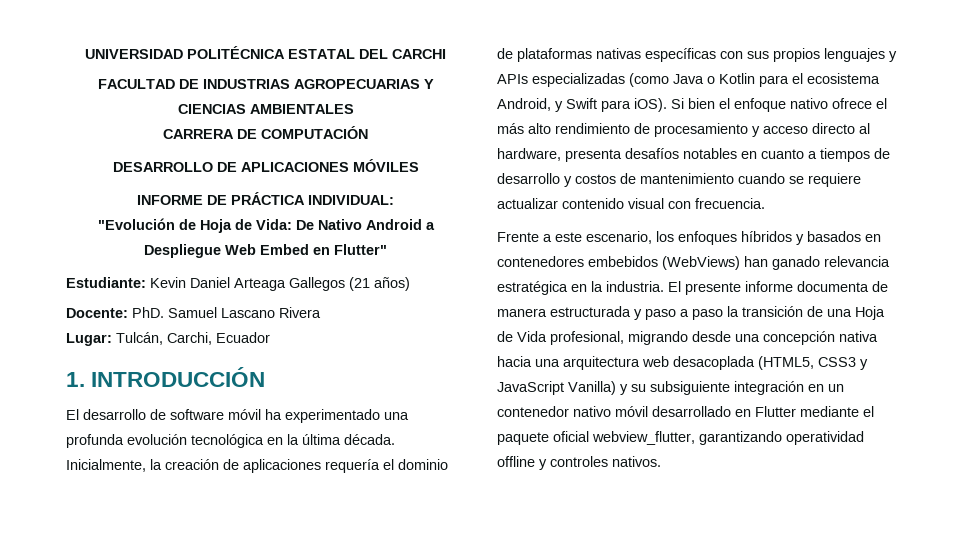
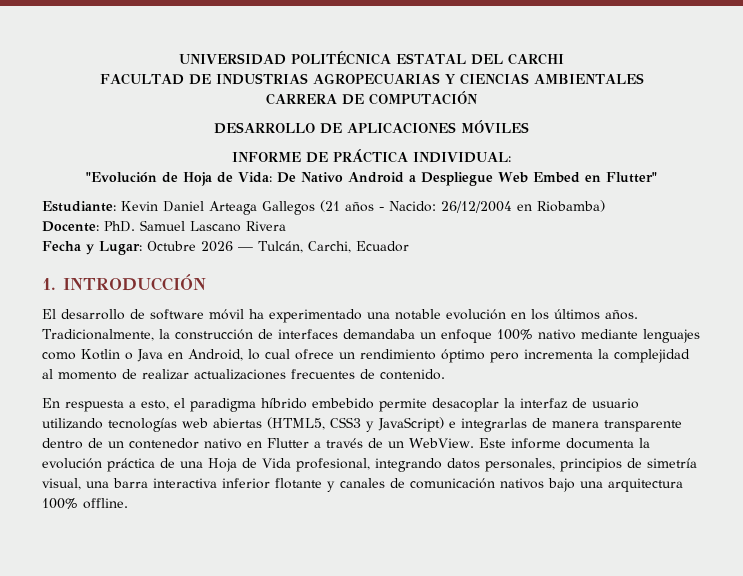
[374,277,410,291] años) -> [345,200,605,213] años - Nacido: 26/12/2004 en Riobamba)
[66,333,112,346] Lugar: -> [42,241,253,255] Fecha y Lugar: Octubre 2026 —
[66,434,395,448] [66,459,448,473] [497,48,897,62] [497,73,880,87] [497,98,887,112] [497,123,870,137] [497,148,890,162] [497,173,861,187] [497,198,765,209] [497,231,881,245] [497,256,890,270] [497,281,888,295] [497,306,803,320] profunda evolución tecnológica en la última década. Inicialmente, la creación de aplicaciones requería el dominio de plataformas nativas específicas con sus propios lenguajes y APIs especializadas (como Java o Kotlin para el ecosistema Android, y Swift para iOS). Si bien el enfoque nativo ofrece el más alto rendimiento de procesamiento y acceso directo al hardware, presenta desafíos notables en cuanto a tiempos de desarrollo y costos de mantenimiento cuando se requiere actualizar contenido visual con frecuencia. // Frente a este escenario, los enfoques híbridos y basados en contenedores embebidos (WebViews) han ganado relevancia estratégica en la industria. El presente informe documenta de manera estructurada y paso a paso la transición -> [395,309,638,320] [42,329,700,343] [42,349,690,363] [42,369,445,380] [42,398,639,412] [42,417,682,432] [42,438,650,449] [42,458,155,472] notable evolución en los últimos años. Tradicionalmente, la construcción de interfaces demandaba un enfoque 100% nativo mediante lenguajes como Kotlin o Java en Android, lo cual ofrece un rendimiento óptimo pero incrementa la complejidad al momento de realizar actualizaciones frecuentes de contenido. // En respuesta a esto, el paradigma híbrido embebido permite desacoplar la interfaz de usuario utilizando tecnologías web abiertas (HTML5, CSS3 y JavaScript) e integrarlas de manera transparente dentro de un contenedor nativo en Flutter a través de un WebView. Este informe documenta la evolución práctica
[628,331,878,345] [497,356,868,370] [497,381,844,395] [497,406,874,417] [497,431,864,445] [497,456,661,470] migrando desde una concepción nativa hacia una arquitectura web desacoplada (HTML5, CSS3 y JavaScript Vanilla) y su subsiguiente integración en un contenedor nativo móvil desarrollado en Flutter mediante el paquete oficial webview_flutter, garantizando operatividad offline y controles nativos. -> [375,458,697,472] [42,478,683,492] [42,498,128,509] integrando datos personales, principios de simetría visual, una barra interactiva inferior flotante y canales de comunicación nativos bajo una arquitectura 100% offline.

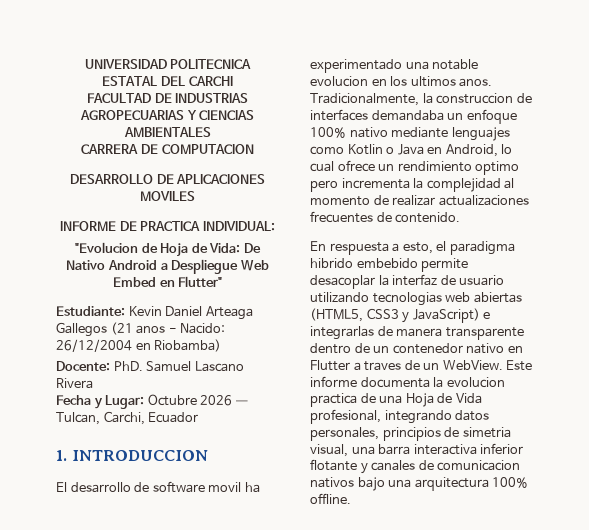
[291,51,392,65] POLITÉCNICA -> [170,59,252,69] POLITECNICA
[369,91,478,105] COMPUTACIÓN -> [161,144,254,154] COMPUTACION
[461,120,529,133] MÓVILES -> [140,191,195,201] MOVILES
[333,149,408,163] PRÁCTICA -> [140,221,201,231] PRACTICA
[86,172,158,183] "Evolución -> [75,242,139,253] "Evolucion
[345,202,374,212] años -> [136,325,166,334] anos
[258,241,303,253] Tulcán, -> [56,412,100,425] Tulcan,
[63,274,206,291] INTRODUCCIÓN -> [71,450,208,461] INTRODUCCION
[209,309,244,320] móvil -> [208,482,242,492] movil
[446,309,506,320] evolución -> [310,76,368,87] evolucion
[554,309,638,320] últimos años. -> [410,76,493,87] ultimos anos.
[174,329,253,340] construcción -> [436,93,514,104] construccion
[441,349,485,363] óptimo -> [475,161,520,175] optimo
[261,398,307,409] híbrido -> [310,258,353,268] hibrido
[108,418,177,432] tecnologías -> [372,292,442,306] tecnologias
[326,438,363,448] través -> [364,361,402,371] traves
[42,458,155,472] evolución práctica -> [446,377,505,388] [310,393,357,407] evolucion practica
[647,458,697,468] simetría -> [462,427,511,438] simetria
[410,478,495,489] comunicación -> [437,460,521,471] comunicacion

